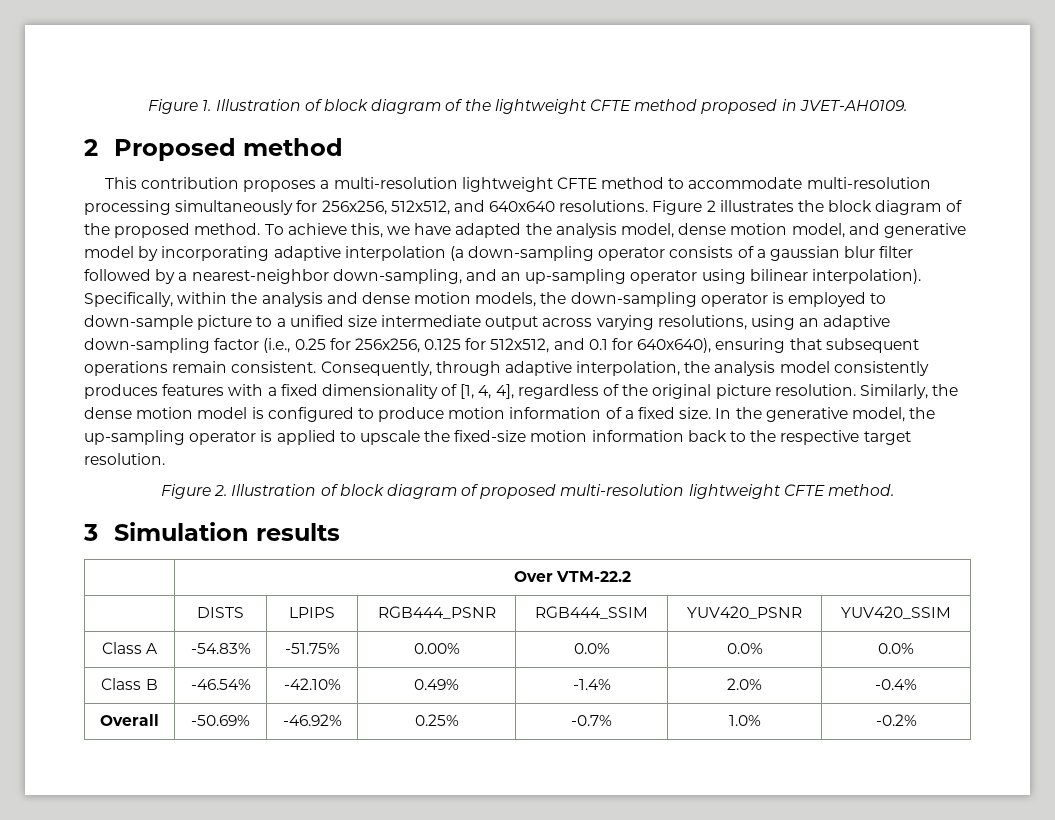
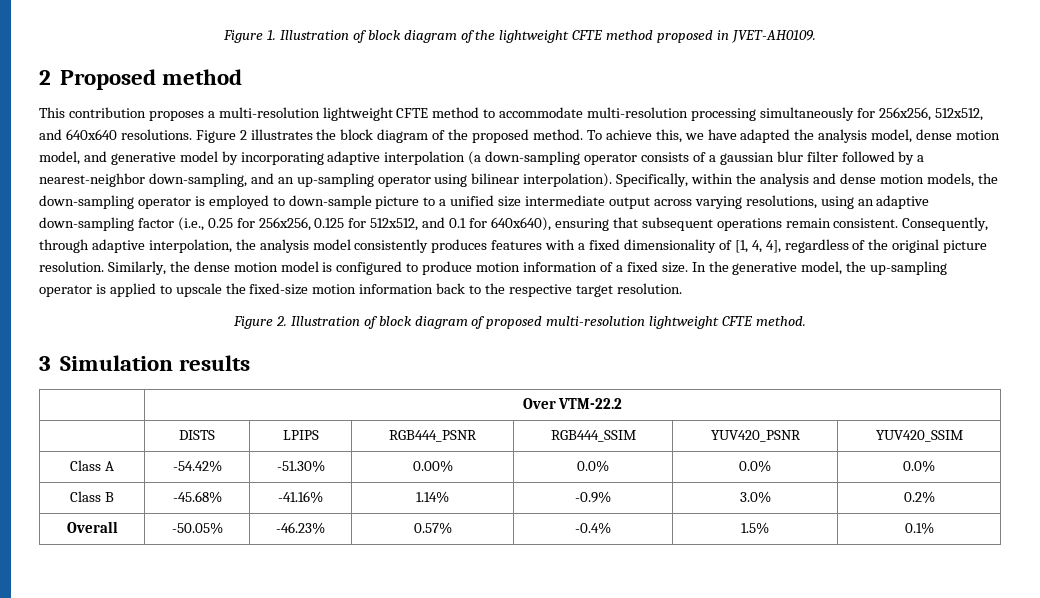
[190,643,251,654] [284,643,340,654] -54.83% | -51.75% -> [172,460,222,472] [276,460,325,472] -54.42% | -51.30%
[190,679,251,690] [283,678,341,690] [414,679,459,690] [572,679,611,690] [727,678,762,690] [875,679,917,690] [100,714,159,726] [191,715,250,726] [282,714,342,726] [414,714,459,726] [571,715,612,726] [728,715,761,726] [875,714,917,726] -46.54% | -42.10% | 0.49% | -1.4% | 2.0% | -0.4% // Overall | -50.69% | -46.92% | 0.25% | -0.7% | 1.0% | -0.2% -> [172,491,222,503] [278,491,323,503] [416,491,449,503] [575,491,611,503] [739,491,771,503] [903,491,935,503] [66,521,118,533] [171,522,223,534] [276,522,325,534] [413,522,452,534] [575,522,611,534] [741,522,769,534] [904,522,934,534] -45.68% | -41.16% | 1.14% | -0.9% | 3.0% | 0.2% // Overall | -50.05% | -46.23% | 0.57% | -0.4% | 1.5% | 0.1%

